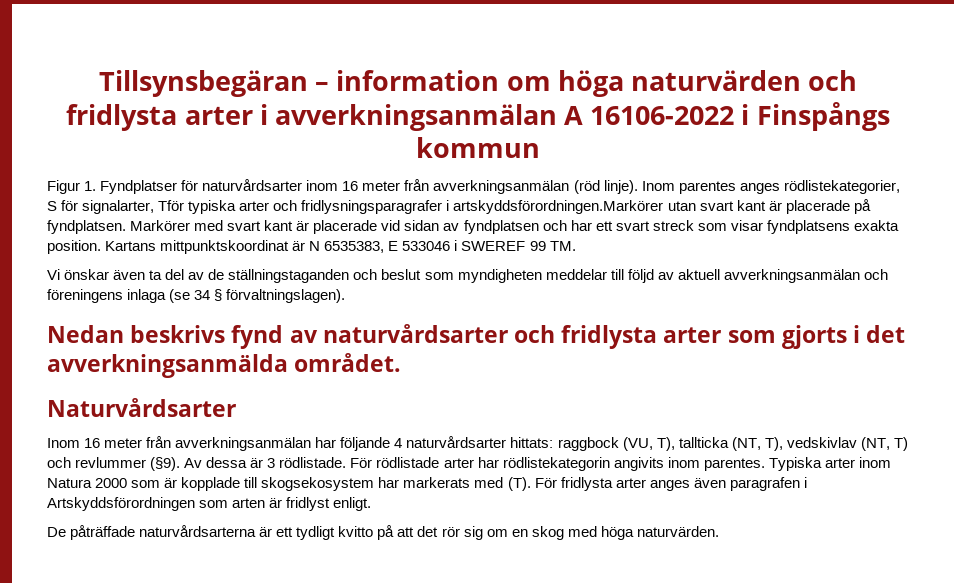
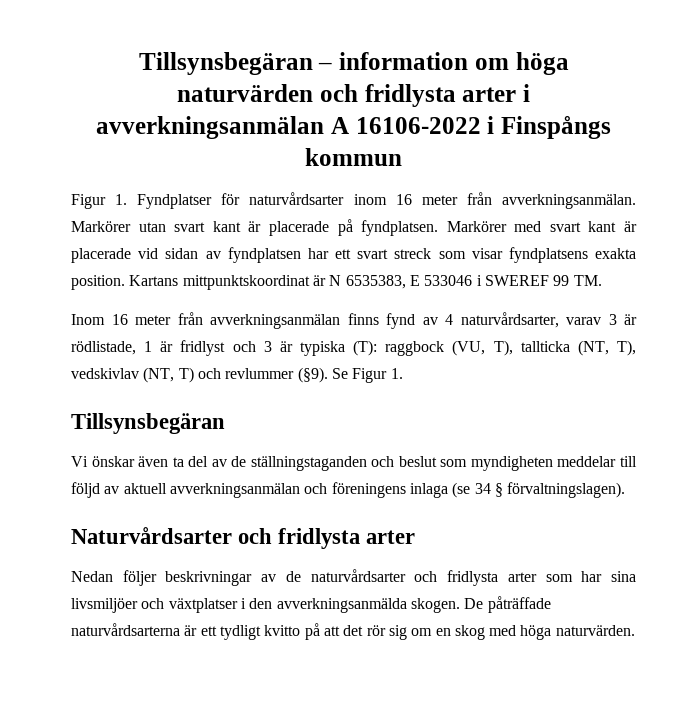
[433,180,900,194] [47,200,664,214] avverkningsanmälan (röd linje). Inom parentes anges rödlistekategorier, S för signalarter, Tför typiska arter och fridlysningsparagrafer i artskyddsförordningen.Markörer -> [501,194,636,209] [71,221,131,232] avverkningsanmälan. Markörer
[542,220,567,231] och -> (301, 255) none
(576, 246) none -> [71,312,637,329] [71,340,637,356] [71,367,403,383] [71,413,225,434] // Inom 16 meter från avverkningsanmälan finns fynd av 4 naturvårdsarter, varav 3 är rödlistade, 1 är fridlyst och 3 är typiska (T): raggbock (VU, T), tallticka (NT, T), vedskivlav (NT, T) och revlummer (§9). Se Figur 1. // Tillsynsbegäran
[47,325,318,349] Nedan beskrivs fynd av -> [71,527,416,549] [71,570,301,586] Naturvårdsarter och fridlysta arter // Nedan följer beskrivningar av de
[781,325,906,349] [47,353,402,378] [47,398,236,417] [47,436,908,451] [47,457,891,471] [47,477,807,491] [47,497,372,511] gjorts i det avverkningsanmälda området. // Naturvårdsarter // Inom 16 meter från avverkningsanmälan har följande 4 naturvårdsarter hittats: raggbock (VU, T), tallticka (NT, T), vedskivlav (NT, T) och revlummer (§9). Av dessa är 3 rödlistade. För rödlistade arter har rödlistekategorin angivits inom parentes. Typiska arter inom Natura 2000 som är kopplade till skogsekosystem har markerats med (T). För fridlysta arter anges även paragrafen i Artskyddsförordningen som arten är fridlyst enligt. // -> [581,571,637,582] [71,598,460,613] har sina livsmiljöer och växtplatser i den avverkningsanmälda skogen.

